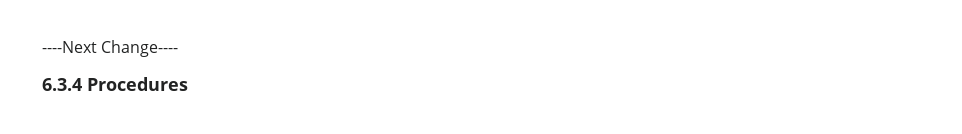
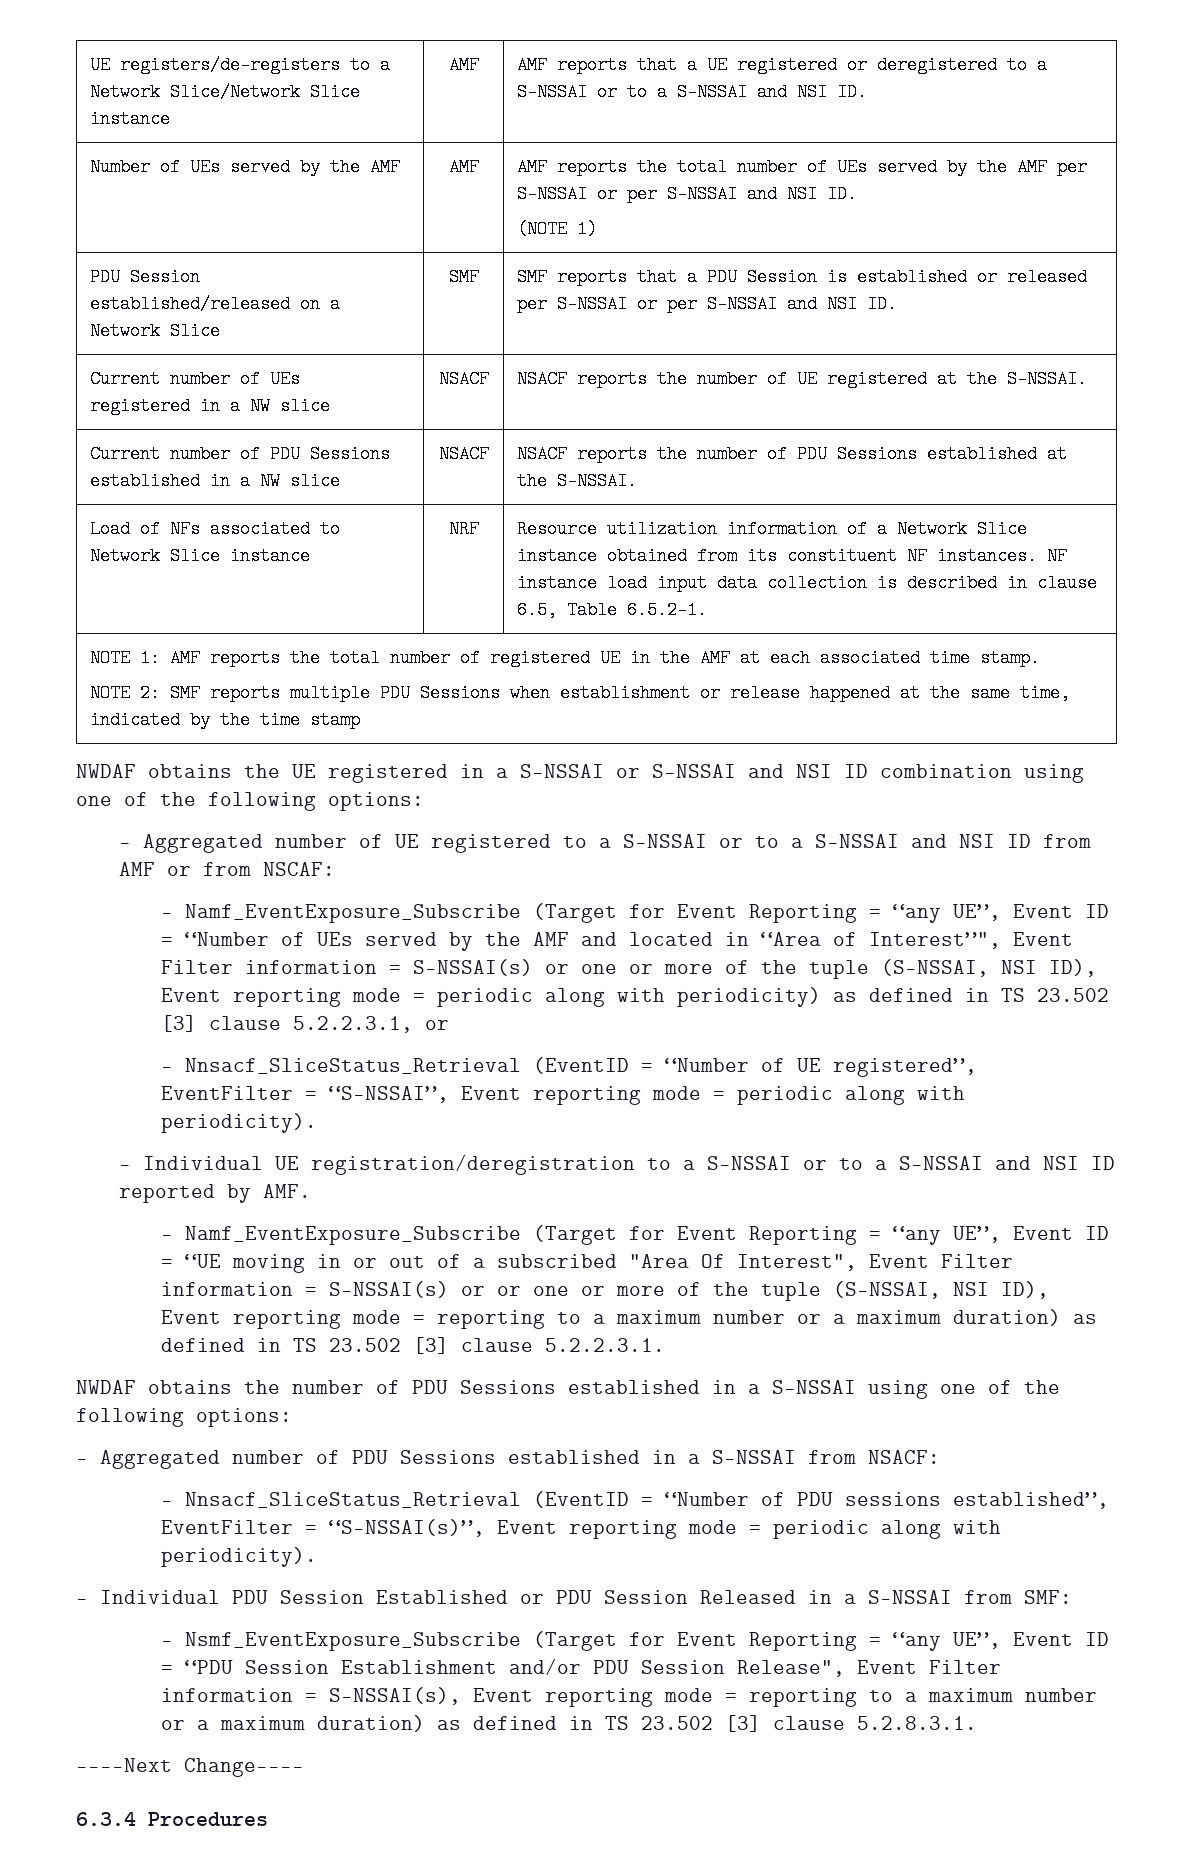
(42, 47) none -> [90,56,391,74] [90,83,361,101] [90,110,171,128] [448,56,479,74] [517,56,1048,74] [517,83,868,101] [90,158,401,176] [448,158,479,176] [517,158,1088,176] [517,185,858,203] [517,220,598,238] [90,268,201,286] [90,295,341,313] [90,322,221,340] [448,268,479,286] [517,268,1088,286] [517,295,898,313] [90,370,301,388] [90,397,331,415] [438,370,489,388] [517,370,1088,388] [90,445,391,463] [90,472,341,490] [438,445,489,463] [517,445,1068,463] [517,472,638,490] [90,520,341,538] [90,547,311,565] [448,520,479,538] [517,520,1028,538] [517,547,1068,565] [517,574,1098,592] [517,601,708,619] [90,649,1041,667] [90,684,1071,702] [90,711,361,729] [76,764,1084,783] [76,792,424,811] [118,834,1091,853] [118,862,335,876] [161,903,1110,923] [161,932,1074,951] [161,959,1098,979] [161,987,1110,1007] [161,1015,450,1033] [161,1057,978,1077] [161,1086,966,1105] [161,1113,318,1133] [118,1154,1115,1175] [118,1184,311,1203] [161,1225,1110,1245] [161,1254,1014,1273] [161,1281,1050,1301] [161,1309,1098,1329] [161,1337,666,1354] [76,1380,1060,1399] [76,1408,292,1427] [76,1450,940,1469] [161,1491,1110,1509] [161,1519,1002,1539] [161,1547,318,1567] [76,1590,1072,1604] [161,1631,1110,1651] [161,1658,1002,1677] [161,1687,1098,1707] [161,1715,978,1732] UE registers/de-registers to a Network Slice/Network Slice instance | AMF | AMF reports that a UE registered or deregistered to a S-NSSAI or to a S-NSSAI and NSI ID. // Number of UEs served by the AMF | AMF | AMF reports the total number of UEs served by the AMF per S-NSSAI or per S-NSSAI and NSI ID. // (NOTE 1) // PDU Session established/released on a Network Slice | SMF | SMF reports that a PDU Session is established or released per S-NSSAI or per S-NSSAI and NSI ID. // Current number of UEs registered in a NW slice | NSACF | NSACF reports the number of UE registered at the S-NSSAI. // Current number of PDU Sessions established in a NW slice | NSACF | NSACF reports the number of PDU Sessions established at the S-NSSAI. // Load of NFs associated to Network Slice instance | NRF | Resource utilization information of a Network Slice instance obtained from its constituent NF instances. NF instance load input data collection is described in clause 6.5, Table 6.5.2-1. // NOTE 1: AMF reports the total number of registered UE in the AMF at each associated time stamp. // NOTE 2: SMF reports multiple PDU Sessions when establishment or release happened at the same time, indicated by the time stamp // NWDAF obtains the UE registered in a S-NSSAI or S-NSSAI and NSI ID combination using one of the following options: // - Aggregated number of UE registered to a S-NSSAI or to a S-NSSAI and NSI ID from AMF or from NSCAF: // - Namf_EventExposure_Subscribe (Target for Event Reporting = “any UE”, Event ID = “Number of UEs served by the AMF and located in “Area of Interest”", Event Filter information = S-NSSAI(s) or one or more of the tuple (S-NSSAI, NSI ID), Event reporting mode = periodic along with periodicity) as defined in TS 23.502 [3] clause 5.2.2.3.1, or // - Nnsacf_SliceStatus_Retrieval (EventID = “Number of UE registered”, EventFilter = “S-NSSAI”, Event reporting mode = periodic along with periodicity). // - Individual UE registration/deregistration to a S-NSSAI or to a S-NSSAI and NSI ID reported by AMF. // - Namf_EventExposure_Subscribe (Target for Event Reporting = “any UE”, Event ID = “UE moving in or out of a subscribed "Area Of Interest", Event Filter information = S-NSSAI(s) or or one or more of the tuple (S-NSSAI, NSI ID), Event reporting mode = reporting to a maximum number or a maximum duration) as defined in TS 23.502 [3] clause 5.2.2.3.1. // NWDAF obtains the number of PDU Sessions established in a S-NSSAI using one of the following options: // - Aggregated number of PDU Sessions established in a S-NSSAI from NSACF: // - Nnsacf_SliceStatus_Retrieval (EventID = “Number of PDU sessions established”, EventFilter = “S-NSSAI(s)”, Event reporting mode = periodic along with periodicity). // - Individual PDU Session Established or PDU Session Released in a S-NSSAI from SMF: // - Nsmf_EventExposure_Subscribe (Target for Event Reporting = “any UE”, Event ID = “PDU Session Establishment and/or PDU Session Release", Event Filter information = S-NSSAI(s), Event reporting mode = reporting to a maximum number or a maximum duration) as defined in TS 23.502 [3] clause 5.2.8.3.1. //

